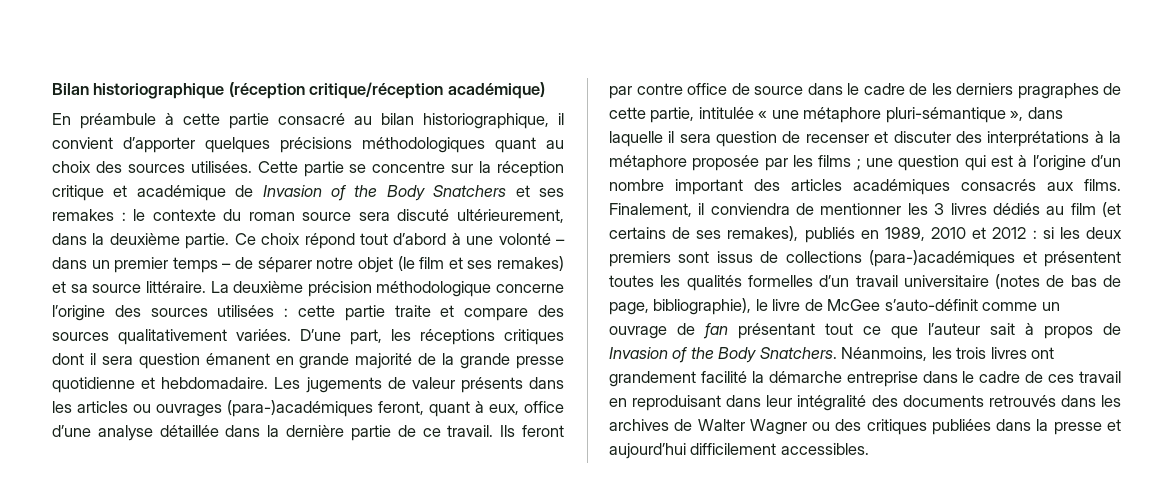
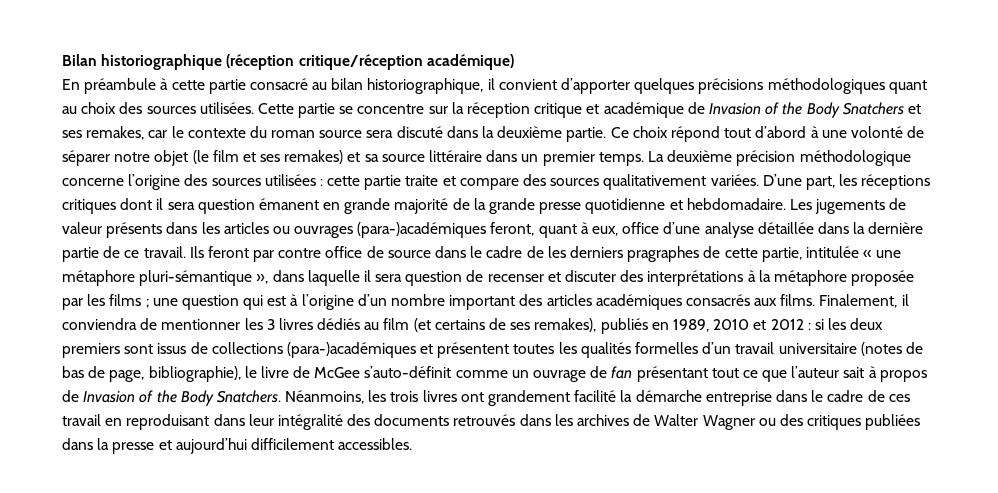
[52,209,126,221] remakes : -> [86,126,168,140] remakes, car
[457,209,564,223] ultérieurement, -> (443, 132) none
[556,239,566,245] [52,257,232,273] – dans un premier temps – -> (903, 132) none
[145,281,206,293] littéraire. -> [429,150,644,166] littéraire dans un premier temps.

